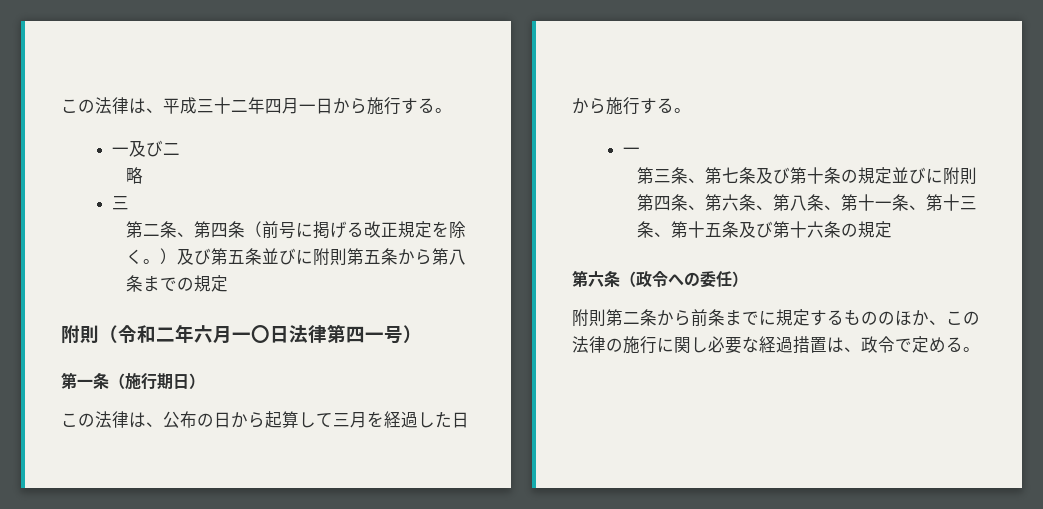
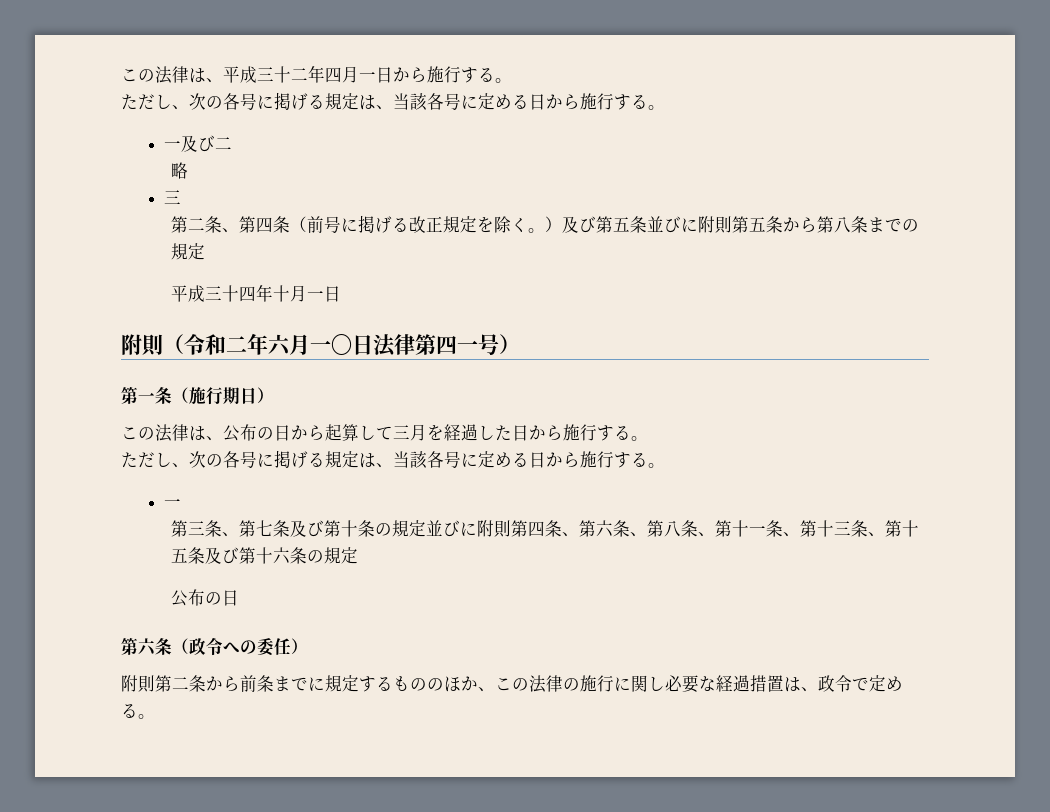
(452, 110) none -> [121,92,665,111] // ただし、次の各号に掲げる規定は、当該各号に定める日から施行する。
(229, 283) none -> [170,284,341,302] // 平成三十四年十月一日
(691, 110) none -> [121,450,665,469] // ただし、次の各号に掲げる規定は、当該各号に定める日から施行する。
(893, 229) none -> [170,589,239,607] // 公布の日

